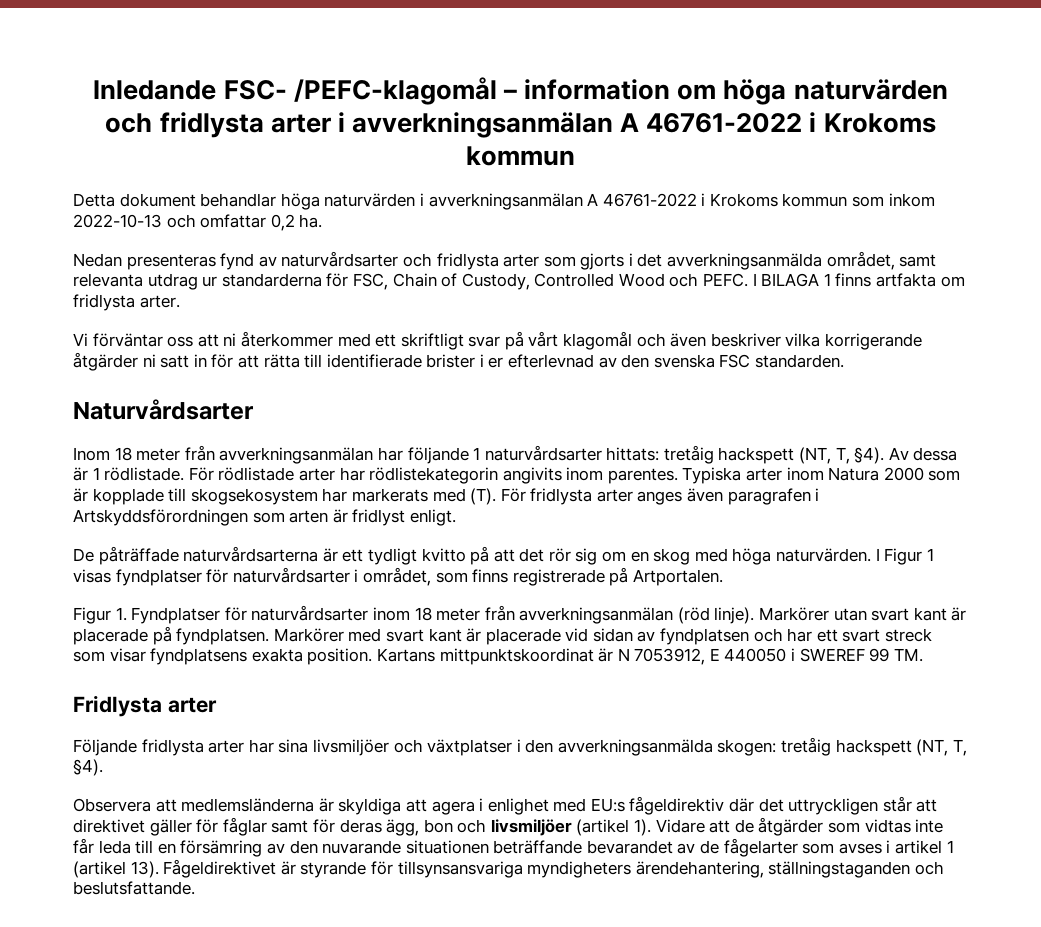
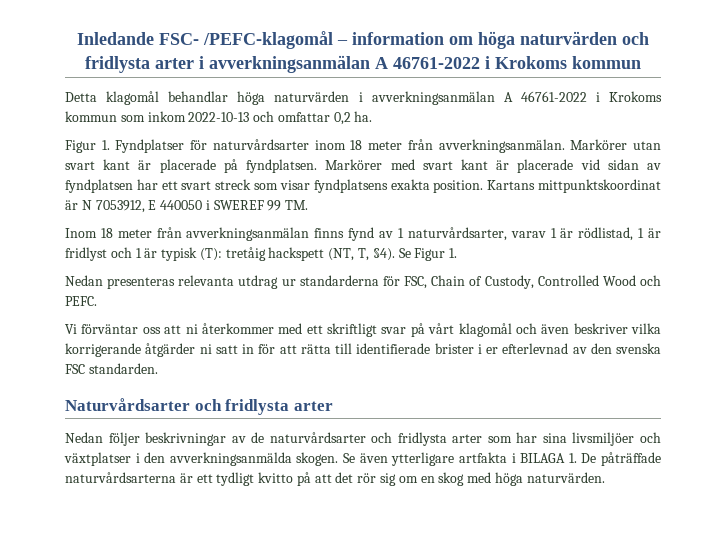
[119,193,196,207] dokument -> [106,91,160,105] klagomål
[73,251,937,270] Nedan presenteras fynd av naturvårdsarter och fridlysta arter som gjorts i det avverkningsanmälda området, samt -> [65,139,662,153] [65,159,661,173] [65,179,661,193] [65,200,309,213] [65,227,661,241] [65,247,458,261] [65,275,176,289] Figur 1. Fyndplatser för naturvårdsarter inom 18 meter från avverkningsanmälan. Markörer utan svart kant är placerade på fyndplatsen. Markörer med svart kant är placerade vid sidan av fyndplatsen har ett svart streck som visar fyndplatsens exakta position. Kartans mittpunktskoordinat är N 7053912, E 440050 i SWEREF 99 TM. // Inom 18 meter från avverkningsanmälan finns fynd av 1 naturvårdsarter, varav 1 är rödlistad, 1 är fridlyst och 1 är typisk (T): tretåig hackspett (NT, T, §4). Se Figur 1. // Nedan presenteras
[752,273,965,287] [73,294,180,311] I BILAGA 1 finns artfakta om fridlysta arter. -> (97, 301) none
[73,445,958,464] [73,467,961,484] [73,488,820,505] [73,509,456,526] // Inom 18 meter från avverkningsanmälan har följande 1 naturvårdsarter hittats: tretåig hackspett (NT, T, §4). Av dessa är 1 rödlistade. För rödlistade arter har rödlistekategorin angivits inom parentes. Typiska arter inom Natura 2000 som är kopplade till skogsekosystem har markerats med (T). För fridlysta arter anges även paragrafen i Artskyddsförordningen som arten är fridlyst enligt. // -> [194,399,333,415] [65,432,662,446] [64,452,577,466] och fridlysta arter // Nedan följer beskrivningar av de naturvårdsarter och fridlysta arter som har sina livsmiljöer och växtplatser i den avverkningsanmälda skogen. Se även ytterligare artfakta i BILAGA 1.
[875,548,934,565] [73,567,723,586] [73,605,967,624] [73,626,933,645] [73,648,923,665] [73,695,217,717] [73,737,967,756] [73,759,103,776] [73,796,938,815] [73,817,944,836] [73,838,954,857] [73,859,944,878] [73,881,195,895] I Figur 1 visas fyndplatser för naturvårdsarter i området, som finns registrerade på Artportalen. // Figur 1. Fyndplatser för naturvårdsarter inom 18 meter från avverkningsanmälan (röd linje). Markörer utan svart kant är placerade på fyndplatsen. Markörer med svart kant är placerade vid sidan av fyndplatsen och har ett svart streck som visar fyndplatsens exakta position. Kartans mittpunktskoordinat är N 7053912, E 440050 i SWEREF 99 TM. // Fridlysta arter // Följande fridlysta arter har sina livsmiljöer och växtplatser i den avverkningsanmälda skogen: tretåig hackspett (NT, T, §4). // Observera att medlemsländerna är skyldiga att agera i enlighet med EU:s fågeldirektiv där det uttryckligen står att direktivet gäller för fåglar samt för deras ägg, bon och livsmiljöer (artikel 1). Vidare att de åtgärder som vidtas inte får leda till en försämring av den nuvarande situationen beträffande bevarandet av de fågelarter som avses i artikel 1 (artikel 13). Fågeldirektivet är styrande för tillsynsansvariga myndigheters ärendehantering, ställningstaganden och beslutsfattande. -> (605, 477) none

